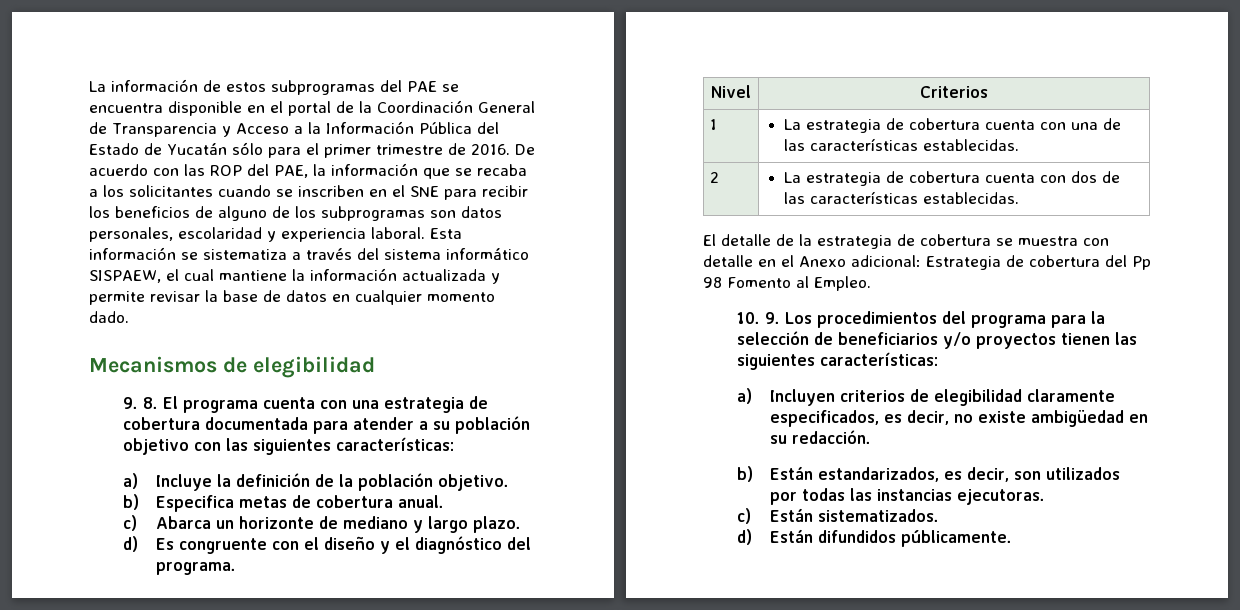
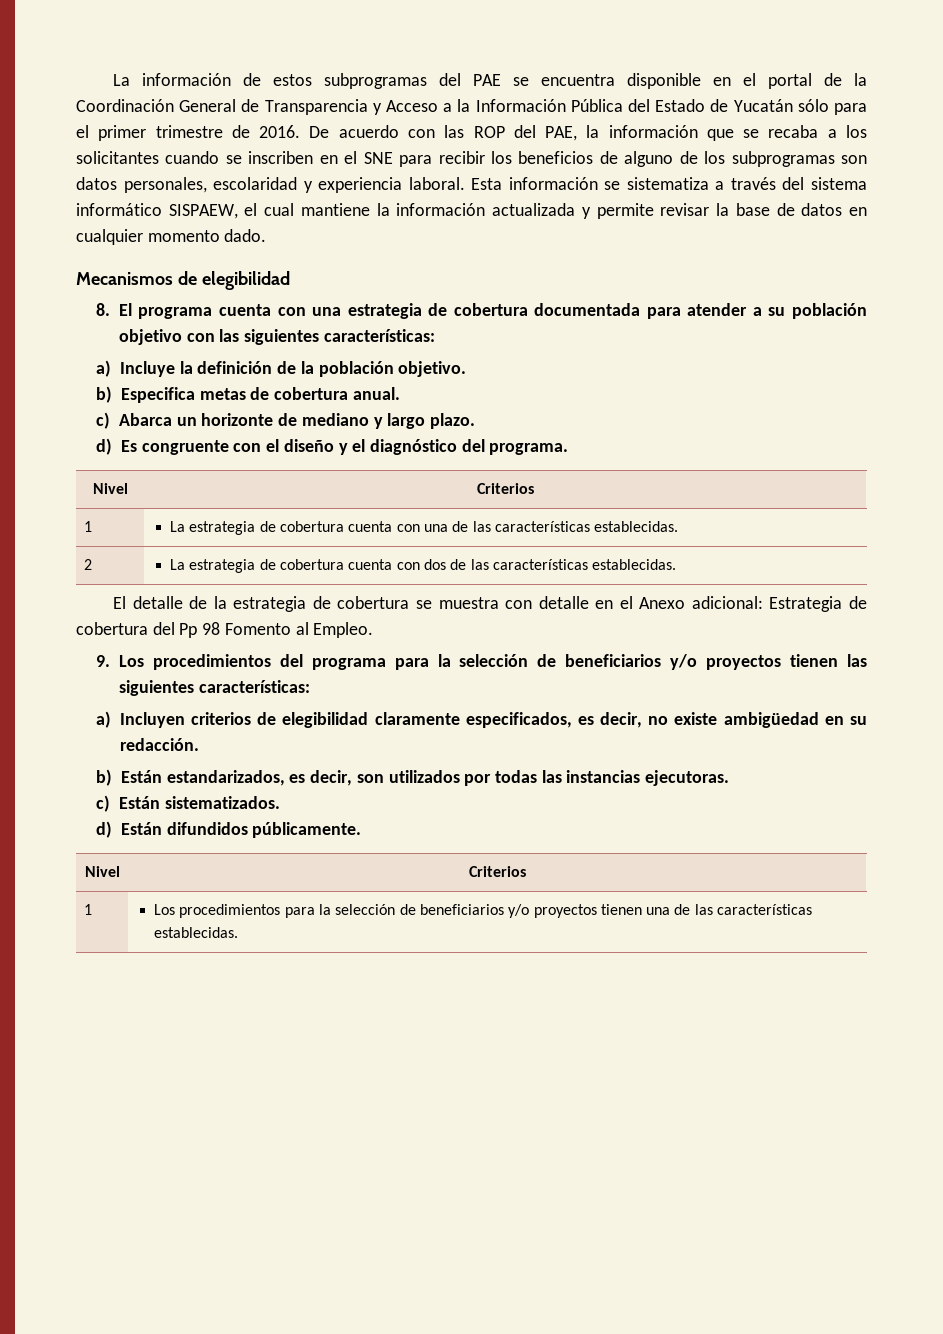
[122,397,138,409] 9. -> (290, 280) none
[736,312,760,324] 10. -> (374, 630) none
(1013, 538) none -> [85,866,120,877] [469,866,526,877] [84,904,93,915] [153,904,813,918] [153,927,238,938] // Nivel | Criterios // 1 | Los procedimientos para la selección de beneficiarios y/o proyectos tienen una de las características establecidas.

